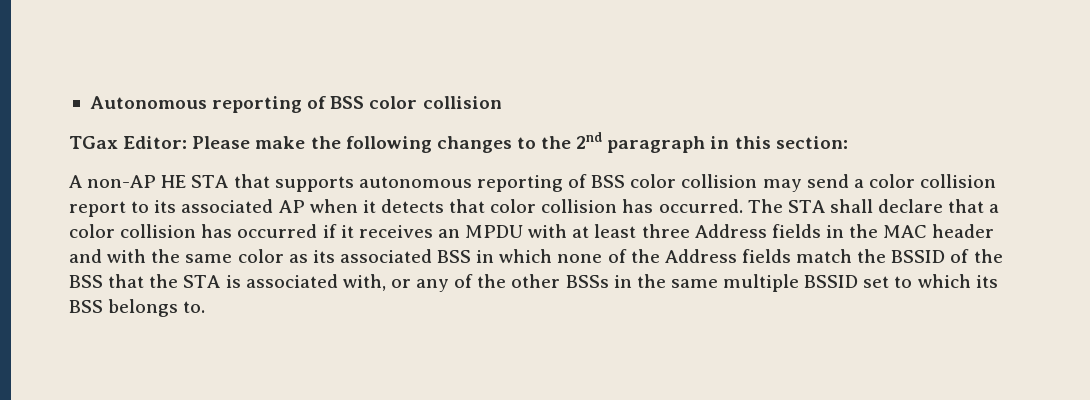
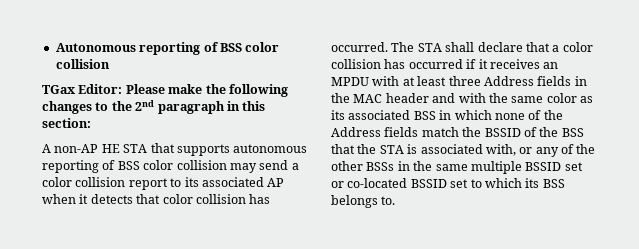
(890, 282) none -> [331,178,469,188] or co-located BSSID set

